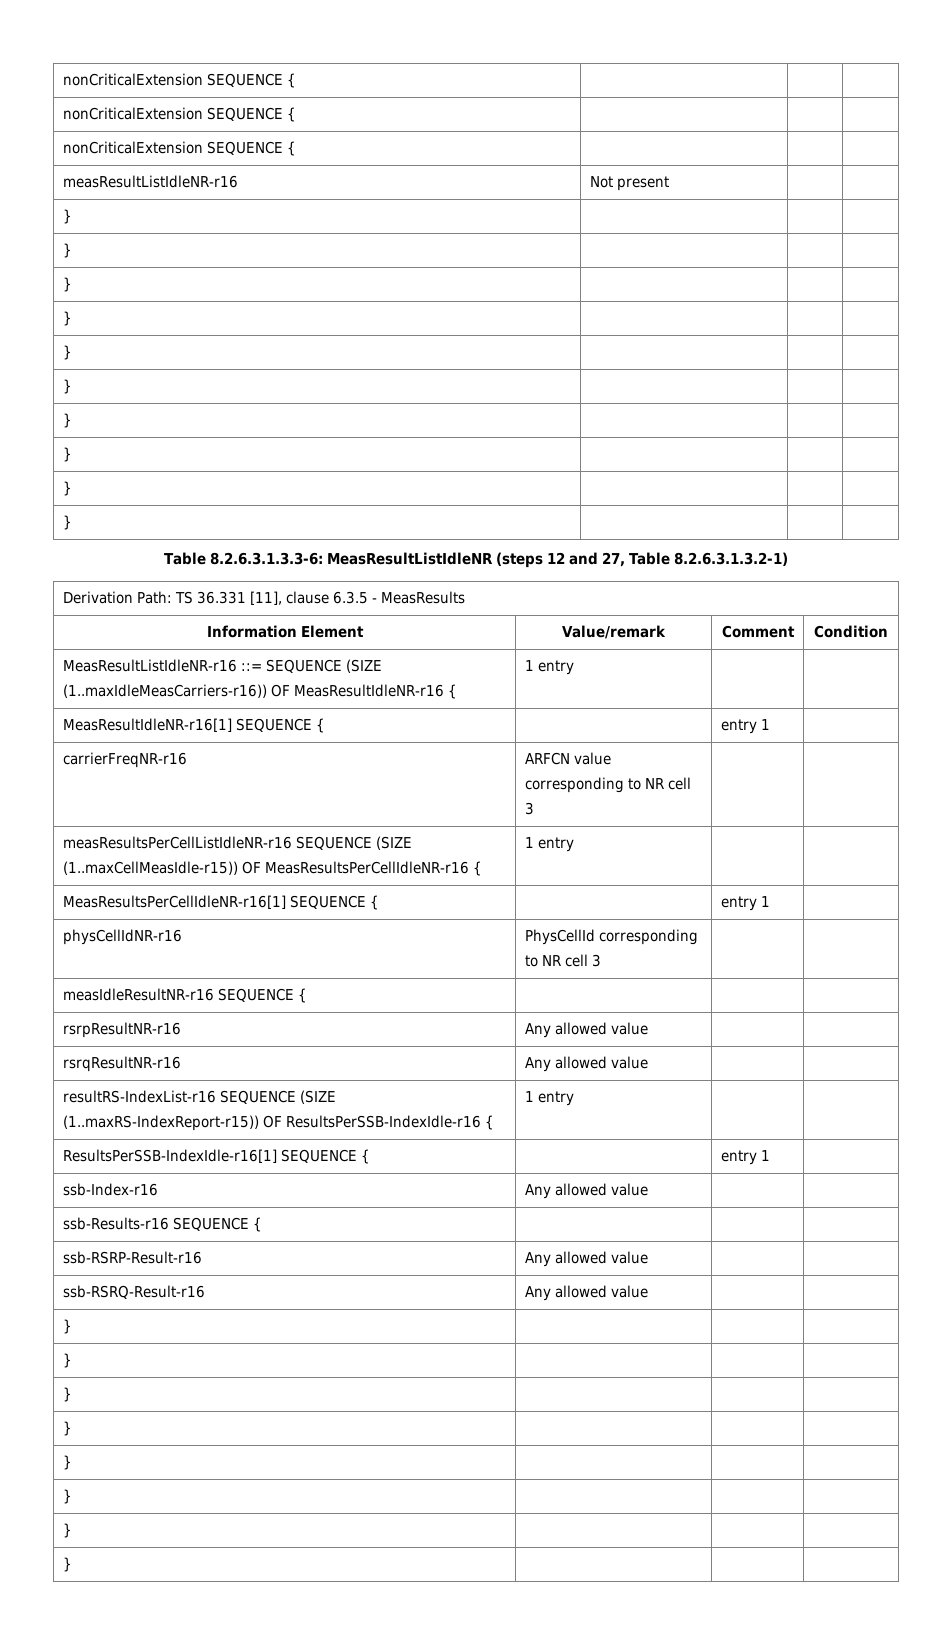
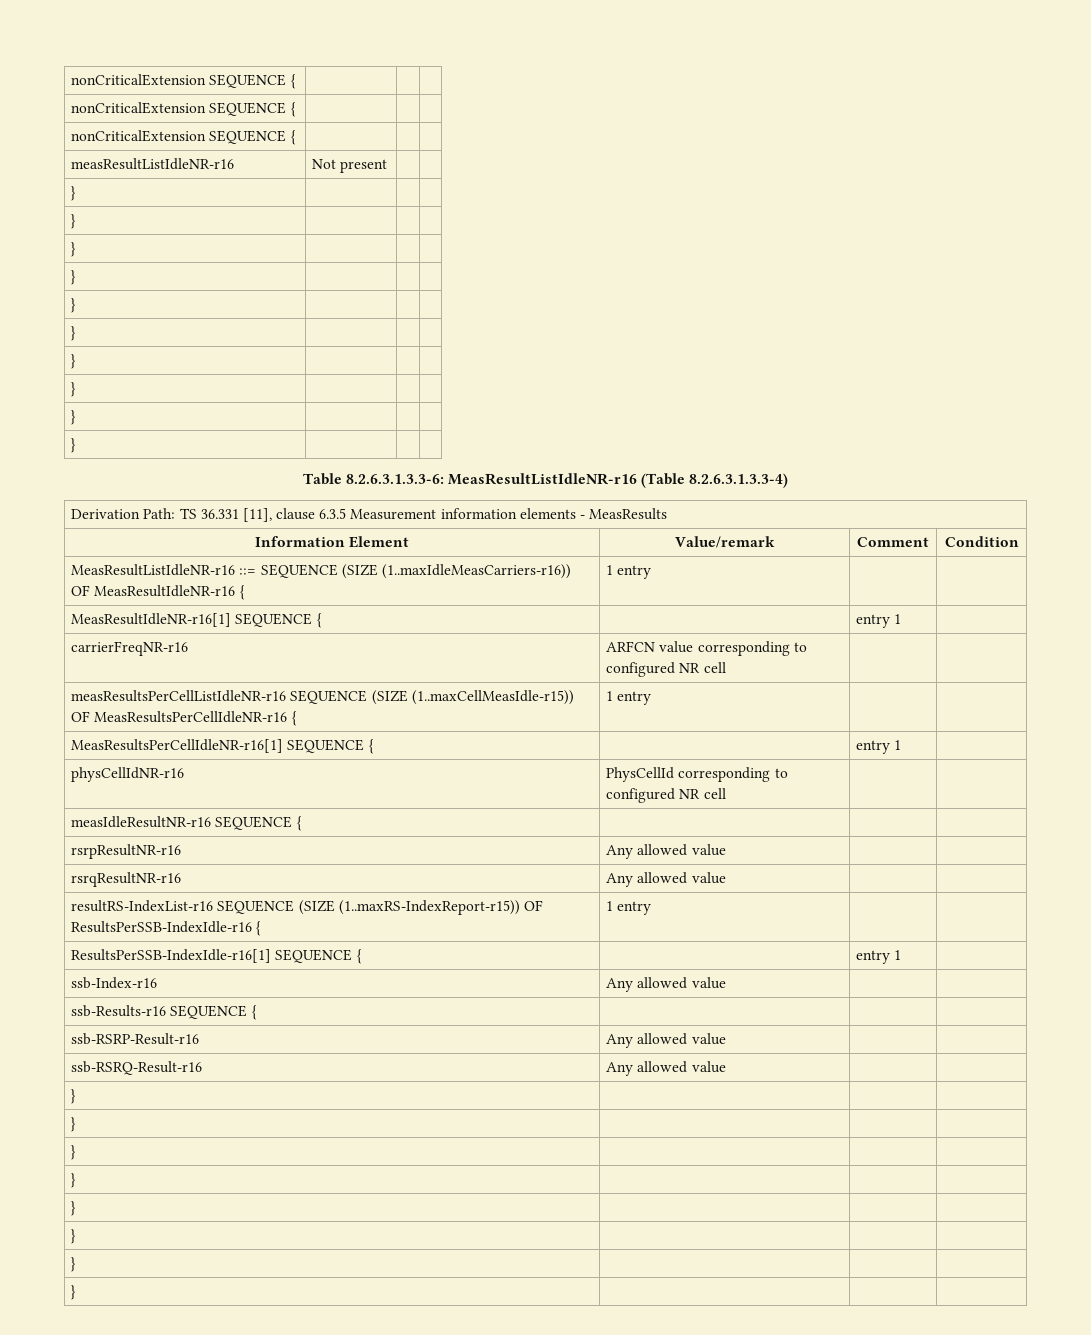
[326,552,789,568] MeasResultListIdleNR (steps 12 and 27, Table 8.2.6.3.1.3.2-1) -> [448,473,789,488] MeasResultListIdleNR-r16 (Table 8.2.6.3.1.3.3-4)
(368, 597) none -> [350,508,576,520] Measurement information elements
[644,777,691,790] [524,802,534,815] NR cell 3 -> [606,662,726,677] configured NR cell
[541,954,601,967] NR cell 3 -> [606,788,726,803] configured NR cell

